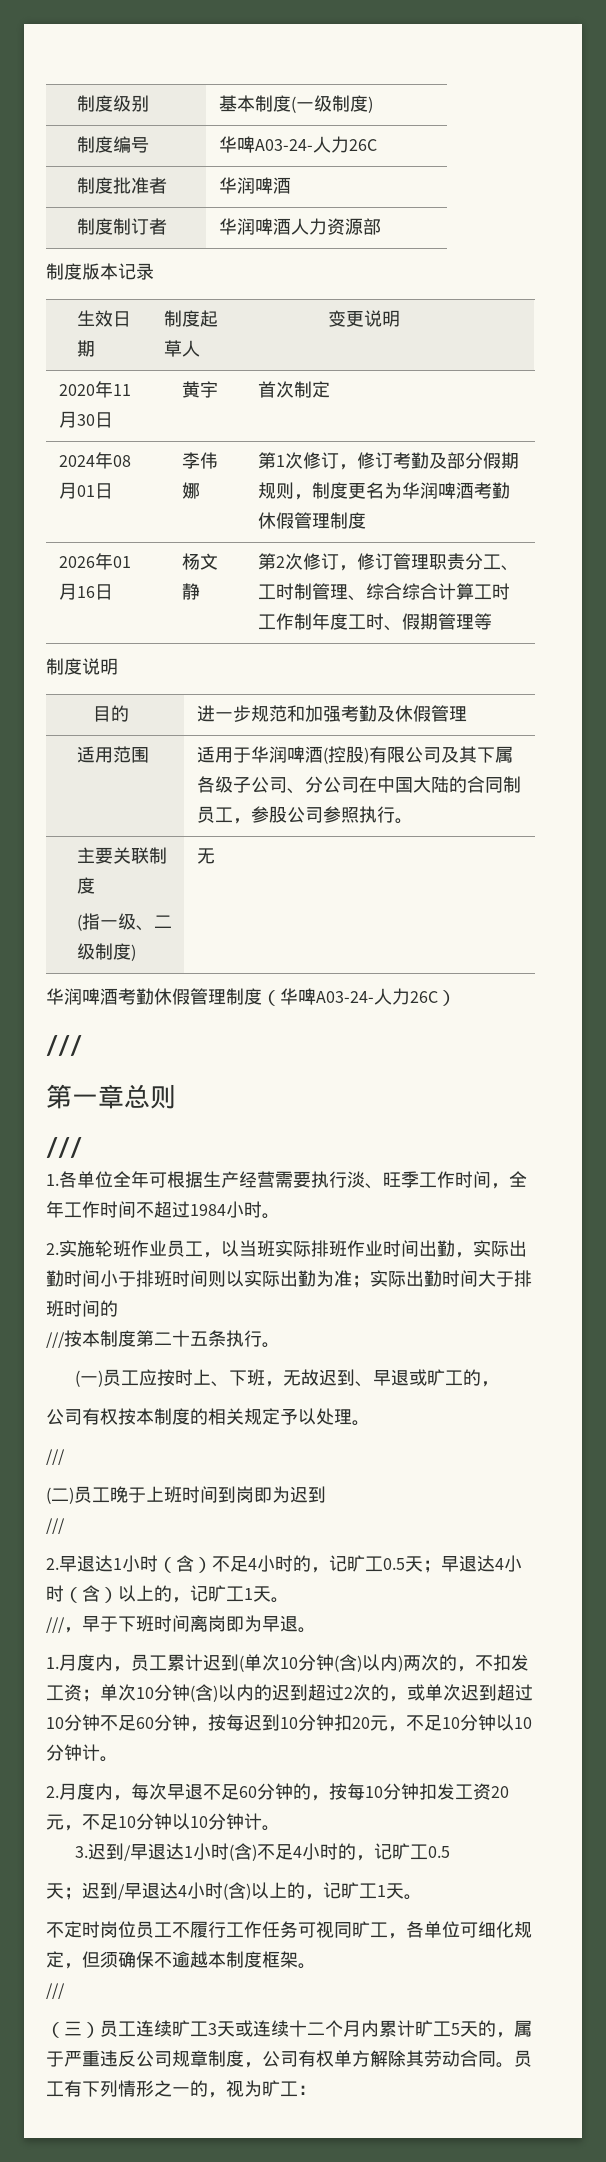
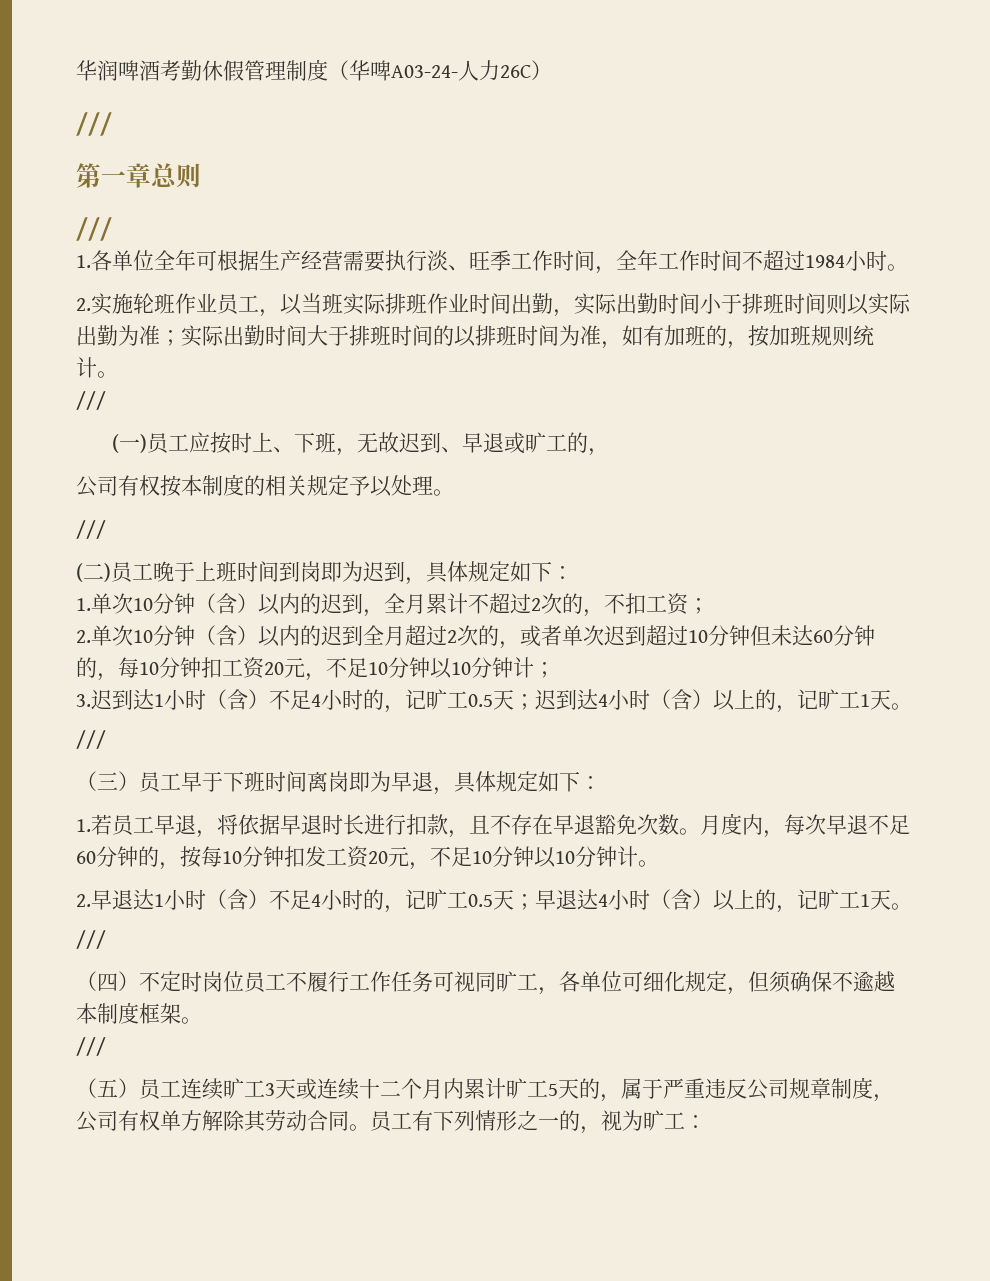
[76,95,149,112] [219,95,374,113] [76,136,149,153] [219,136,378,153] [76,177,167,194] [219,177,292,194] [76,218,167,235] [219,218,382,235] [46,263,154,280] [76,310,131,327] [76,340,95,357] [164,310,219,327] [164,340,201,357] [327,310,400,327] [59,381,132,398] [59,411,114,428] [181,381,218,398] [258,381,331,398] [59,452,132,469] [59,482,114,499] [181,452,218,469] [181,482,200,499] [258,452,520,470] [258,482,511,500] [258,512,367,529] [59,553,132,570] [59,583,114,600] [181,553,218,570] [181,583,200,600] [258,553,520,571] [258,583,511,601] [258,613,493,631] [46,658,118,675] [93,705,130,722] [197,705,468,722] [76,746,149,763] [197,746,514,764] [197,776,522,794] [197,806,414,824] [76,847,167,864] [76,877,95,894] [76,913,172,931] [76,943,136,961] [197,848,216,864] 制度级别 | 基本制度(一级制度) // 制度编号 | 华啤A03-24-人力26C // 制度批准者 | 华润啤酒 // 制度制订者 | 华润啤酒人力资源部 // 制度版本记录 // 生效日期 | 制度起草人 | 变更说明 // 2020年11月30日 | 黄宇 | 首次制定 // 2024年08月01日 | 李伟娜 | 第1次修订，修订考勤及部分假期规则，制度更名为华润啤酒考勤休假管理制度 // 2026年01月16日 | 杨文静 | 第2次修订，修订管理职责分工、工时制管理、综合综合计算工时工作制年度工时、假期管理等 // 制度说明 // 目的 | 进一步规范和加强考勤及休假管理 // 适用范围 | 适用于华润啤酒(控股)有限公司及其下属各级子公司、分公司在中国大陆的合同制员工，参股公司参照执行。 // 主要关联制度 // (指一级、二级制度) | 无 // -> (76, 70) none
[46,1330,280,1348] // ///按本制度第二十五条执行。 -> [454,325,874,349] [76,357,118,378] [76,391,106,410] 以排班时间为准，如有加班的，按加班规则统计。 // ///
[46,1518,65,1534] // /// -> [405,561,573,585] [76,593,709,617] [76,625,875,649] [76,657,555,681] [76,689,912,713] [76,730,106,749] [76,771,601,795] [76,813,910,838] [76,846,659,870] ，具体规定如下： // 1.单次10分钟（含）以内的迟到，全月累计不超过2次的，不扣工资； // 2.单次10分钟（含）以内的迟到全月超过2次的，或者单次迟到超过10分钟但未达60分钟的，每10分钟扣工资20元，不足10分钟以10分钟计； // 3.迟到达1小时（含）不足4小时的，记旷工0.5天；迟到达4小时（含）以上的，记旷工1天。 // /// // （三）员工早于下班时间离岗即为早退，具体规定如下： // 1.若员工早退，将依据早退时长进行扣款，且不存在早退豁免次数。月度内，每次早退不足60分钟的，按每10分钟扣发工资20元，不足10分钟以10分钟计。
[64,1615,316,1633] [46,1654,529,1672] [46,1684,533,1702] [46,1714,532,1732] [46,1744,118,1762] [46,1783,509,1801] [46,1813,280,1831] [74,1843,450,1861] [46,1882,422,1900] ，早于下班时间离岗即为早退。 // 1.月度内，员工累计迟到(单次10分钟(含)以内)两次的，不扣发工资；单次10分钟(含)以内的迟到超过2次的，或单次迟到超过10分钟不足60分钟，按每迟到10分钟扣20元，不足10分钟以10分钟计。 // 2.月度内，每次早退不足60分钟的，按每10分钟扣发工资20元，不足10分钟以10分钟计。 // 3.迟到/早退达1小时(含)不足4小时的，记旷工0.5 // 天；迟到/早退达4小时(含)以上的，记旷工1天。 // -> [76,971,139,991] // （四）
[64,2021,82,2036] 三 -> [97,1079,118,1097] 五

